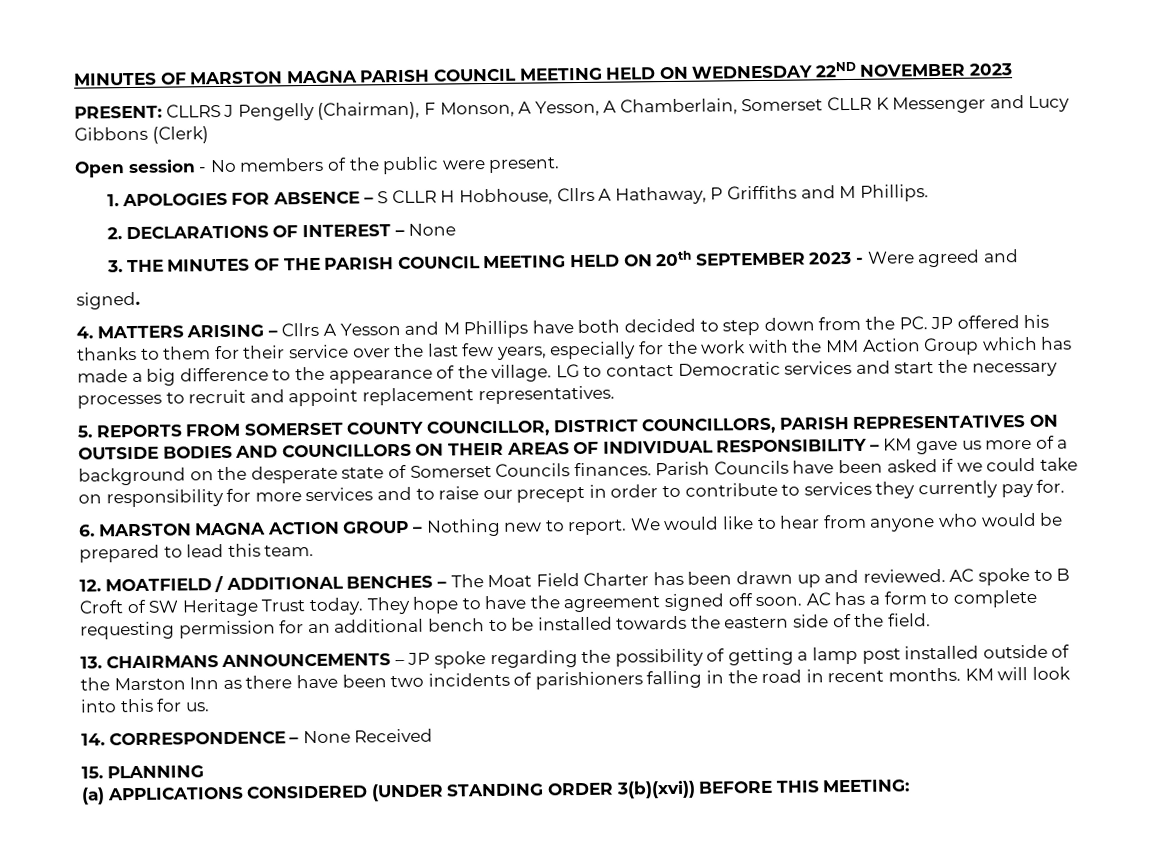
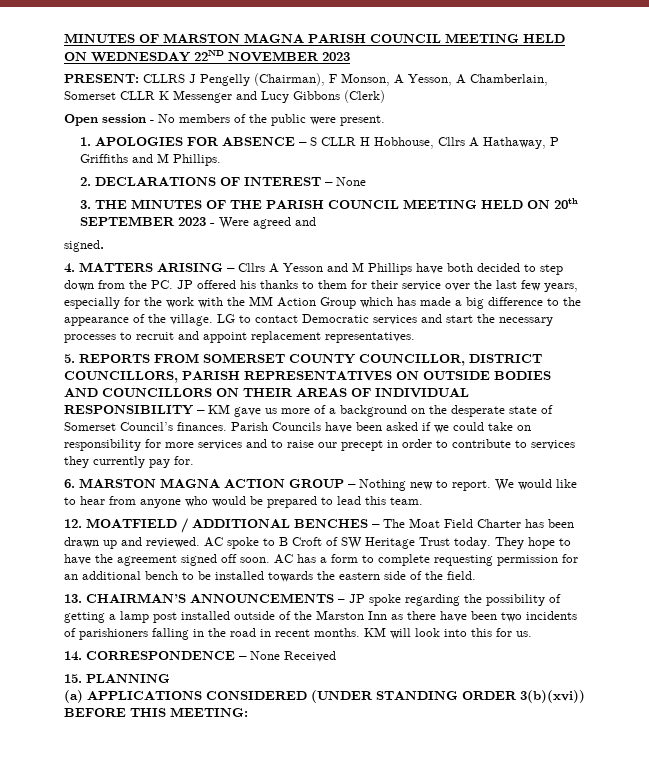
[495,463,571,477] Councils -> [120,422,173,431] Council’s
[105,655,219,669] CHAIRMANS -> [86,593,186,603] CHAIRMAN’S

